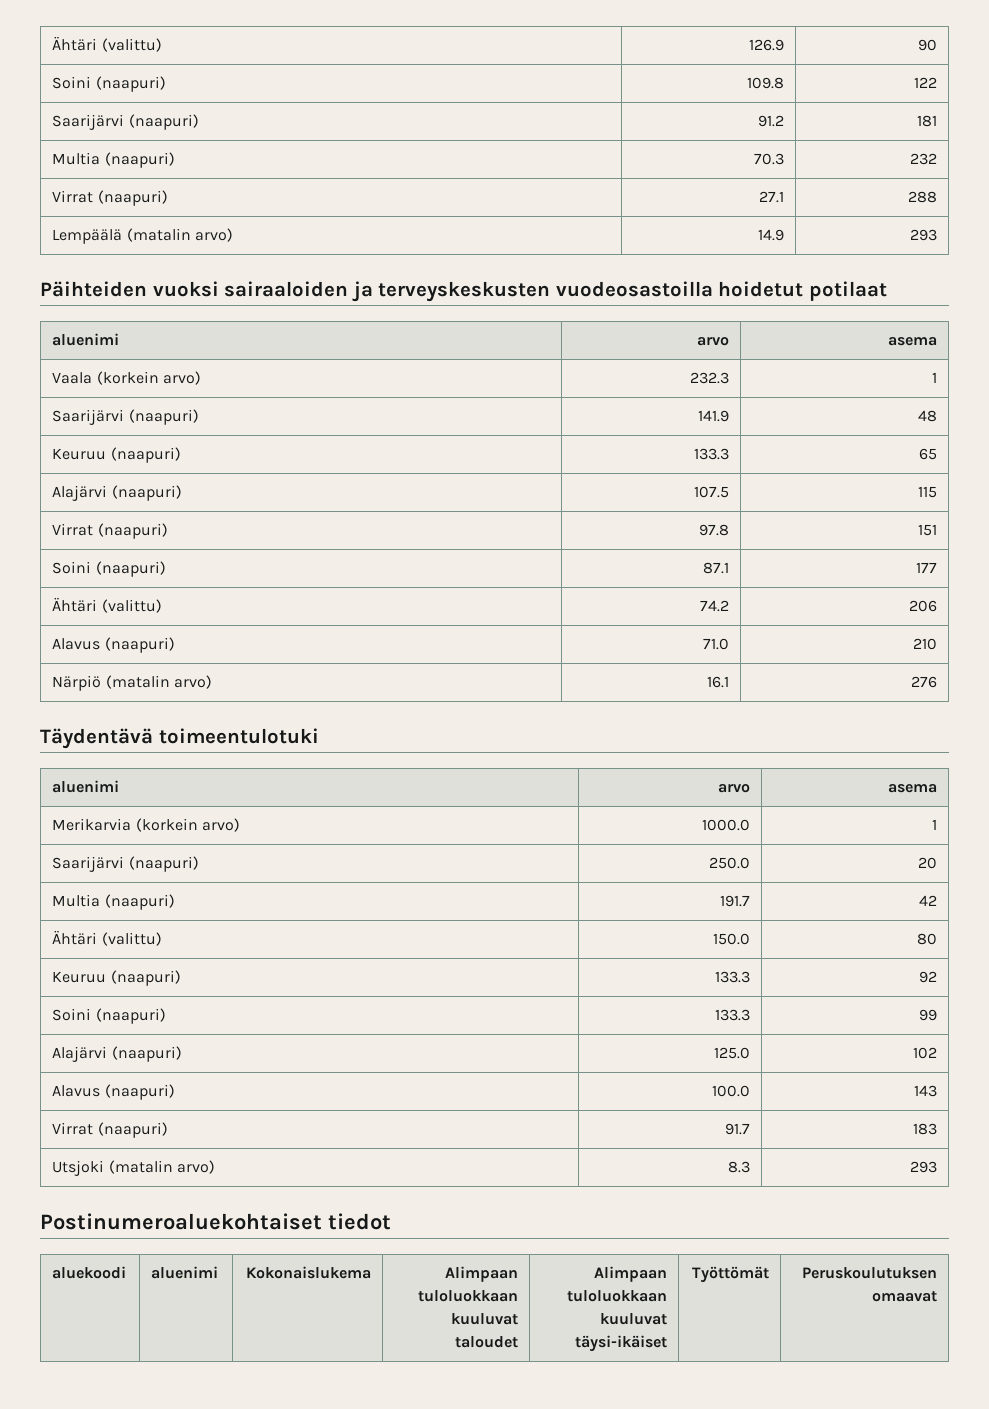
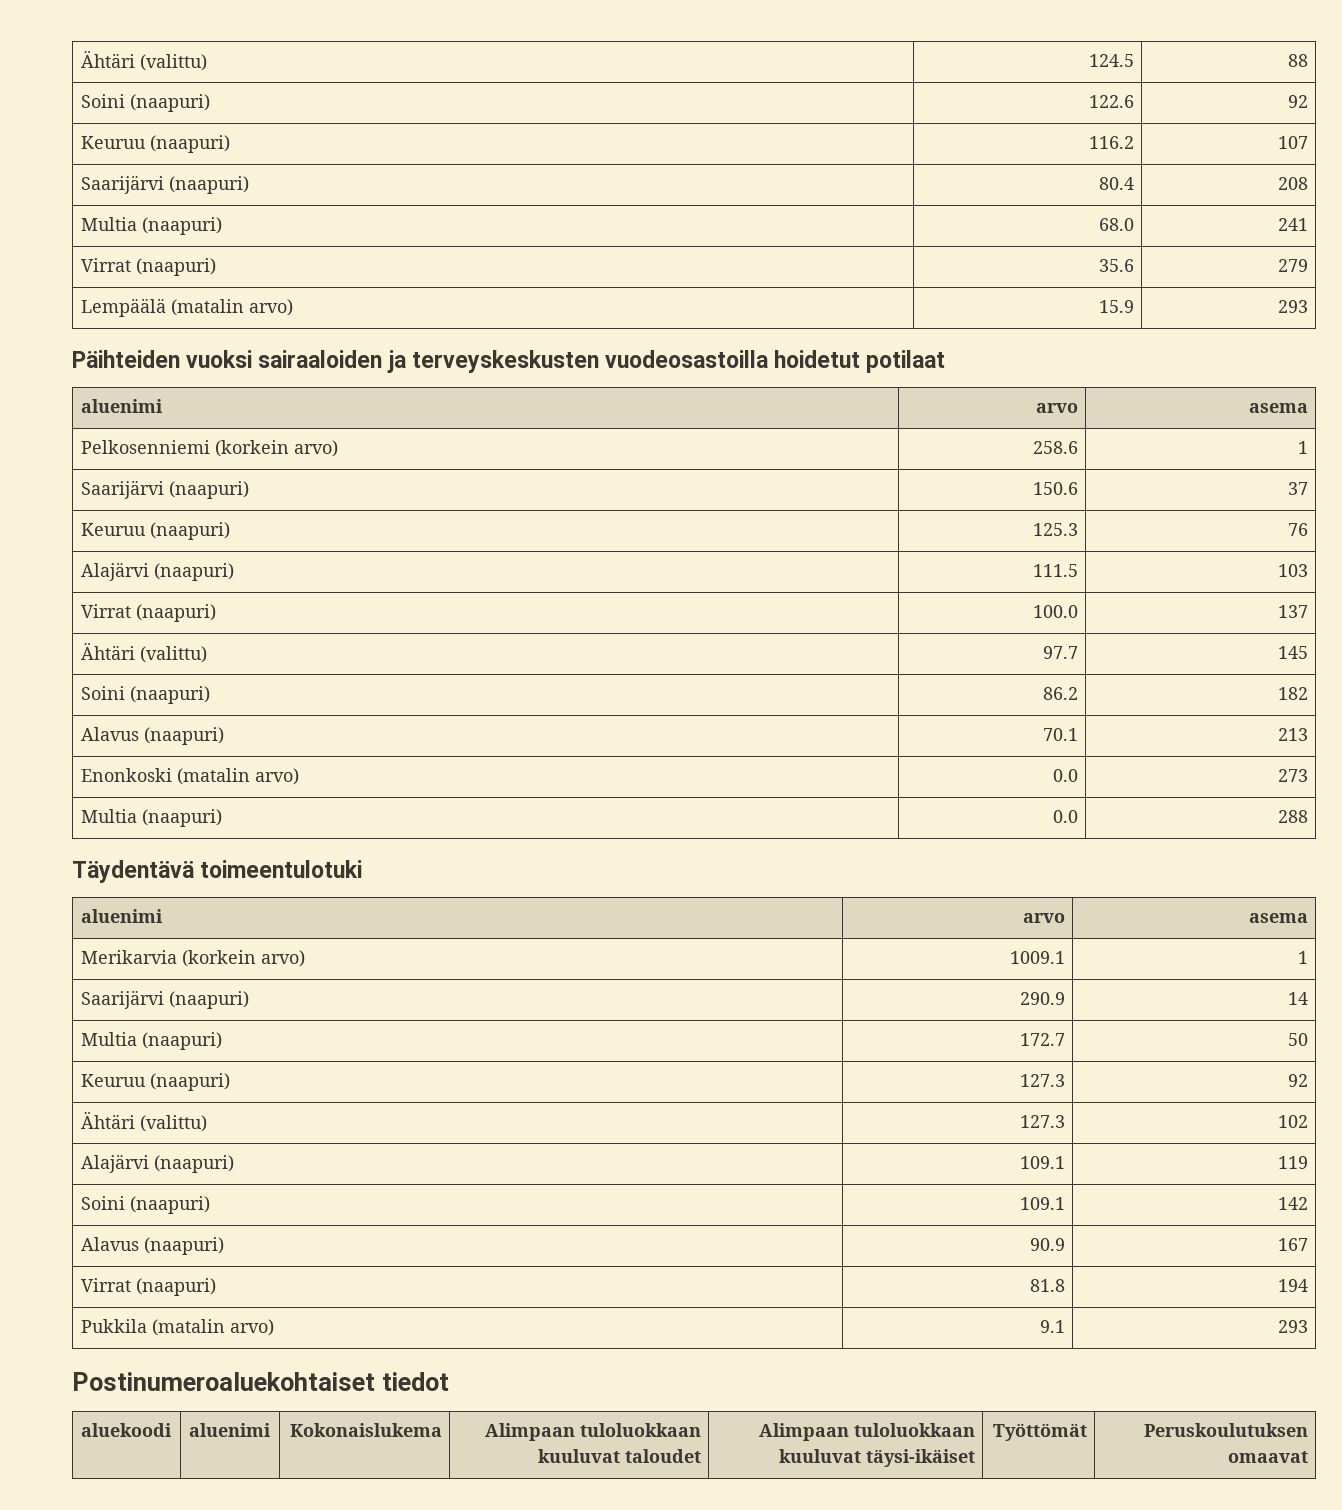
[52,36,162,52] [748,39,784,51] [917,39,937,51] [52,76,166,92] [746,77,784,89] [913,77,937,88] [52,114,199,130] [757,115,784,127] [916,115,937,127] [52,152,175,168] [753,153,784,165] [909,153,937,165] [52,190,168,206] [758,191,784,203] [907,191,937,203] Ähtäri (valittu) | 126.9 | 90 // Soini (naapuri) | 109.8 | 122 // Saarijärvi (naapuri) | 91.2 | 181 // Multia (naapuri) | 70.3 | 232 // Virrat (naapuri) | 27.1 | 288 -> [80,50,207,71] [1088,54,1134,67] [1287,54,1308,67] [80,94,210,112] [1088,95,1134,108] [1287,95,1308,108] [80,135,230,153] [1088,136,1134,149] [1277,136,1308,149] [80,175,249,194] [1098,177,1134,190] [1277,177,1308,190] [80,217,222,235] [1098,218,1134,231] [1277,218,1308,231] [80,258,216,276] [1098,259,1134,272] [1277,259,1308,272] Ähtäri (valittu) | 124.5 | 88 // Soini (naapuri) | 122.6 | 92 // Keuruu (naapuri) | 116.2 | 107 // Saarijärvi (naapuri) | 80.4 | 208 // Multia (naapuri) | 68.0 | 241 // Virrat (naapuri) | 35.6 | 279
[757,229,784,241] 14.9 -> [1098,300,1134,313] 15.9
[52,371,201,385] [689,372,729,384] [931,372,937,383] [52,409,199,425] [697,410,729,422] [917,410,937,422] [52,447,181,463] [693,448,729,460] [918,448,937,460] [52,485,182,501] [693,486,729,498] [917,486,937,498] [52,523,168,539] [698,524,729,536] [917,524,937,536] [52,561,166,577] [702,562,729,574] [915,562,937,573] [52,597,162,613] [699,600,729,612] [908,600,937,612] [52,637,175,653] [702,638,729,650] [912,638,937,650] [52,675,212,691] [706,676,729,688] [910,676,937,688] Vaala (korkein arvo) | 232.3 | 1 // Saarijärvi (naapuri) | 141.9 | 48 // Keuruu (naapuri) | 133.3 | 65 // Alajärvi (naapuri) | 107.5 | 115 // Virrat (naapuri) | 97.8 | 151 // Soini (naapuri) | 87.1 | 177 // Ähtäri (valittu) | 74.2 | 206 // Alavus (naapuri) | 71.0 | 210 // Närpiö (matalin arvo) | 16.1 | 276 -> [80,440,338,457] [1032,441,1078,454] [1297,441,1308,454] [80,480,249,499] [1032,482,1078,495] [1287,482,1308,495] [80,522,230,540] [1032,523,1078,536] [1287,523,1308,536] [80,562,234,581] [1032,564,1078,577] [1277,564,1308,577] [80,604,216,622] [1032,605,1078,618] [1277,605,1308,618] [80,642,207,663] [1042,646,1078,659] [1277,646,1308,659] [80,686,210,704] [1042,687,1078,700] [1277,687,1308,700] [80,727,224,745] [1042,728,1078,741] [1277,728,1308,741] [80,768,299,785] [1052,769,1078,782] [1277,769,1308,782] [80,809,222,827] [1052,810,1078,823] [1277,810,1308,823] Pelkosenniemi (korkein arvo) | 258.6 | 1 // Saarijärvi (naapuri) | 150.6 | 37 // Keuruu (naapuri) | 125.3 | 76 // Alajärvi (naapuri) | 111.5 | 103 // Virrat (naapuri) | 100.0 | 137 // Ähtäri (valittu) | 97.7 | 145 // Soini (naapuri) | 86.2 | 182 // Alavus (naapuri) | 70.1 | 213 // Enonkoski (matalin arvo) | 0.0 | 273 // Multia (naapuri) | 0.0 | 288
[701,819,750,831] [931,819,937,830] [52,856,199,872] [708,857,750,869] [917,857,937,869] [52,894,175,910] [719,895,750,907] [918,895,937,906] [52,930,162,946] [712,933,750,945] [916,933,937,945] [52,970,181,986] [714,971,750,983] [918,971,937,983] [52,1008,166,1024] [714,1009,750,1021] [918,1009,937,1021] [52,1046,182,1062] [713,1047,750,1059] [912,1047,937,1059] [52,1084,175,1100] [711,1085,750,1097] [913,1085,937,1097] [52,1122,168,1138] [724,1123,750,1135] [912,1123,937,1135] [52,1160,215,1176] [727,1161,750,1173] 1000.0 | 1 // Saarijärvi (naapuri) | 250.0 | 20 // Multia (naapuri) | 191.7 | 42 // Ähtäri (valittu) | 150.0 | 80 // Keuruu (naapuri) | 133.3 | 92 // Soini (naapuri) | 133.3 | 99 // Alajärvi (naapuri) | 125.0 | 102 // Alavus (naapuri) | 100.0 | 143 // Virrat (naapuri) | 91.7 | 183 // Utsjoki (matalin arvo) | 8.3 -> [1009,951,1065,964] [1297,951,1308,964] [80,990,249,1009] [1019,992,1065,1005] [1287,992,1308,1005] [80,1032,222,1050] [1019,1033,1065,1046] [1287,1033,1308,1046] [80,1073,230,1091] [1019,1074,1065,1087] [1287,1074,1308,1087] [80,1111,207,1132] [1019,1115,1065,1128] [1277,1115,1308,1128] [80,1154,234,1173] [1019,1156,1065,1169] [1277,1156,1308,1169] [80,1196,210,1214] [1019,1197,1065,1210] [1277,1197,1308,1210] [80,1237,224,1255] [1029,1238,1065,1251] [1277,1238,1308,1251] [80,1278,216,1296] [1029,1279,1065,1292] [1277,1279,1308,1292] [80,1319,274,1336] [1039,1320,1065,1333] 1009.1 | 1 // Saarijärvi (naapuri) | 290.9 | 14 // Multia (naapuri) | 172.7 | 50 // Keuruu (naapuri) | 127.3 | 92 // Ähtäri (valittu) | 127.3 | 102 // Alajärvi (naapuri) | 109.1 | 119 // Soini (naapuri) | 109.1 | 142 // Alavus (naapuri) | 90.9 | 167 // Virrat (naapuri) | 81.8 | 194 // Pukkila (matalin arvo) | 9.1

